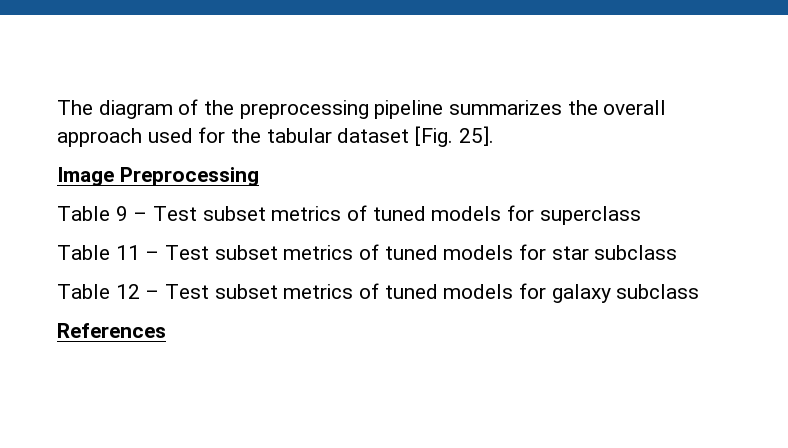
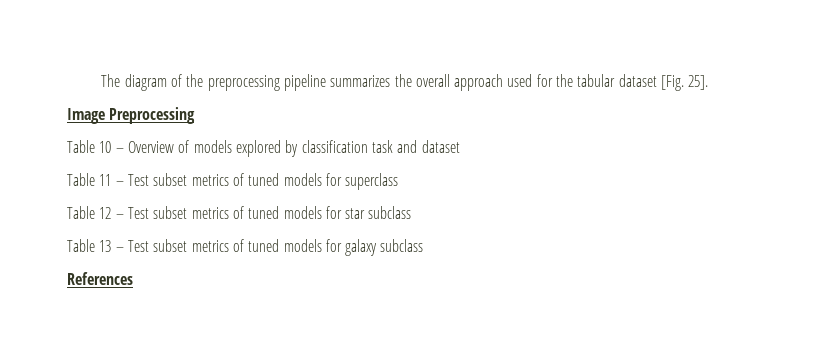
[115,206,128,221] 9 -> [99,140,460,157] [67,173,112,186] 10 – Overview of models explored by classification task and dataset // Table 11
[115,245,140,260] 11 -> [99,207,112,219] 12
[115,284,140,299] 12 -> [99,240,112,252] 13

